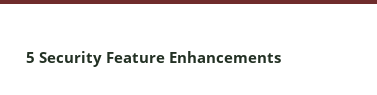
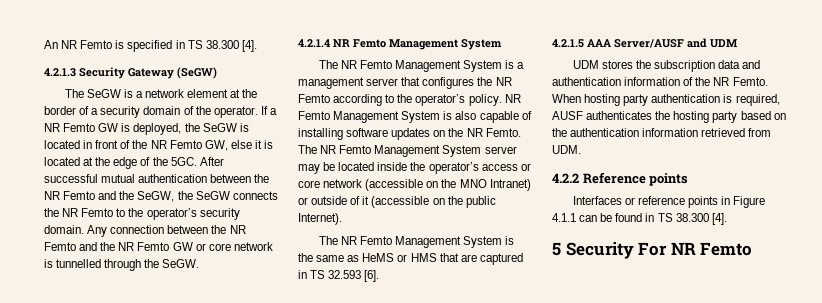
[26,51,281,67] 5 Security Feature Enhancements -> [44,40,257,52] [44,67,217,79] [64,89,258,98] [44,106,277,118] [44,123,249,135] [44,140,274,151] [44,157,224,169] [44,174,270,183] [44,191,278,202] [44,208,240,220] [44,225,246,237] [44,242,273,251] [44,259,200,271] [298,39,502,50] [318,60,525,72] [298,77,512,89] [298,94,521,106] [298,111,532,123] [298,128,521,140] [298,145,517,157] [298,162,531,174] [298,179,531,191] [298,196,496,208] [298,213,342,225] [318,236,515,248] [298,253,523,265] [298,270,380,282] [552,38,737,48] [572,60,761,72] [552,77,768,86] [552,94,780,106] [552,111,786,123] [552,128,772,137] [552,145,581,154] [552,172,689,186] [572,196,766,208] [552,213,727,225] [552,242,753,259] An NR Femto is specified in TS 38.300 [4]. // 4.2.1.3 Security Gateway (SeGW) // The SeGW is a network element at the border of a security domain of the operator. If a NR Femto GW is deployed, the SeGW is located in front of the NR Femto GW, else it is located at the edge of the 5GC. After successful mutual authentication between the NR Femto and the SeGW, the SeGW connects the NR Femto to the operator’s security domain. Any connection between the NR Femto and the NR Femto GW or core network is tunnelled through the SeGW. // 4.2.1.4 NR Femto Management System // The NR Femto Management System is a management server that configures the NR Femto according to the operator’s policy. NR Femto Management System is also capable of installing software updates on the NR Femto. The NR Femto Management System server may be located inside the operator’s access or core network (accessible on the MNO Intranet) or outside of it (accessible on the public Internet). // The NR Femto Management System is the same as HeMS or HMS that are captured in TS 32.593 [6]. // 4.2.1.5 AAA Server/AUSF and UDM // UDM stores the subscription data and authentication information of the NR Femto. When hosting party authentication is required, AUSF authenticates the hosting party based on the authentication information retrieved from UDM. // 4.2.2 Reference points // Interfaces or reference points in Figure 4.1.1 can be found in TS 38.300 [4]. // 5 Security For NR Femto

